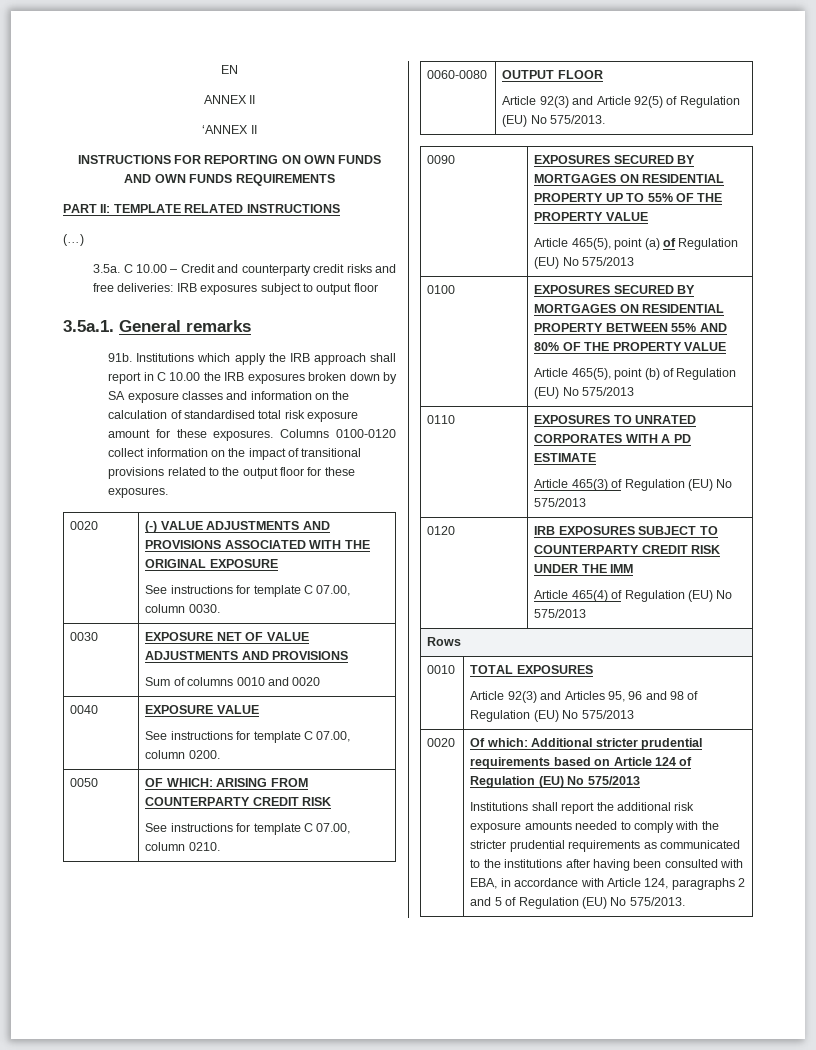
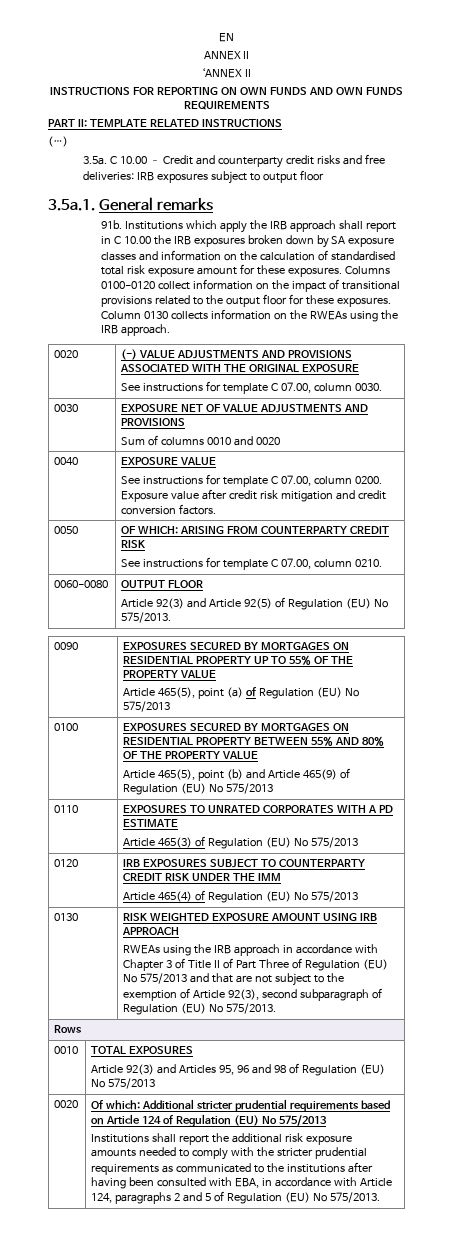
(169, 492) none -> [100,309,398,322] [100,324,170,336] Column 0130 collects information on the RWEAs using the IRB approach.
(220, 754) none -> [121,489,387,502] [121,504,217,515] Exposure value after credit risk mitigation and credit conversion factors.
(660, 374) none -> [246,769,338,780] and Article 465(9)
(587, 613) none -> [54,913,79,921] [123,913,378,921] [122,927,180,935] [123,944,379,956] [123,958,389,971] [123,973,345,986] [123,988,383,1001] [123,1003,277,1015] // 0130 | RISK WEIGHTED EXPOSURE AMOUNT USING IRB APPROACH // RWEAs using the IRB approach in accordance with Chapter 3 of Title II of Part Three of Regulation (EU) No 575/2013 and that are not subject to the exemption of Article 92(3), second subparagraph of Regulation (EU) No 575/2013.

